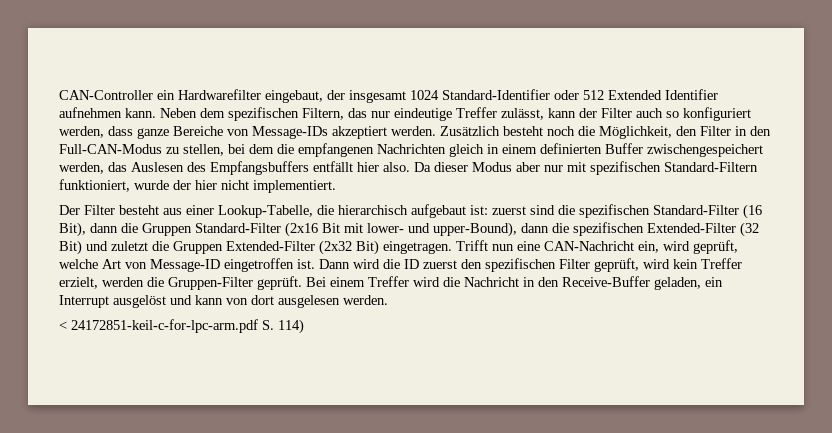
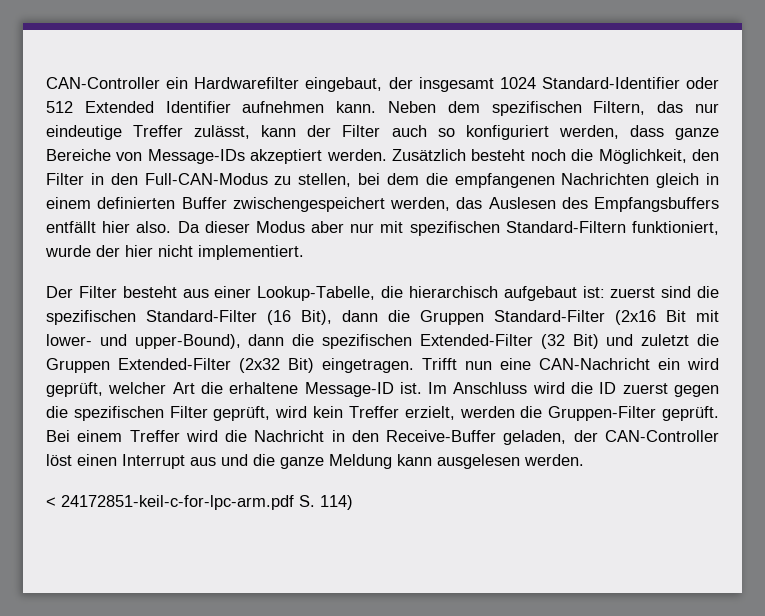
[638,241,659,253] ein, -> [658,358,680,370] ein
[59,258,350,272] welche Art von Message-ID eingetroffen ist. Dann -> [108,382,528,397] welcher Art die erhaltene Message-ID ist. Im Anschluss
[461,259,482,269] den -> [673,385,719,397] [46,406,68,418] gegen die
[705,277,723,287] [59,295,274,308] ein Interrupt ausgelöst und kann von dort -> [573,430,719,442] [46,454,432,469] der CAN-Controller löst einen Interrupt aus und die ganze Meldung kann

